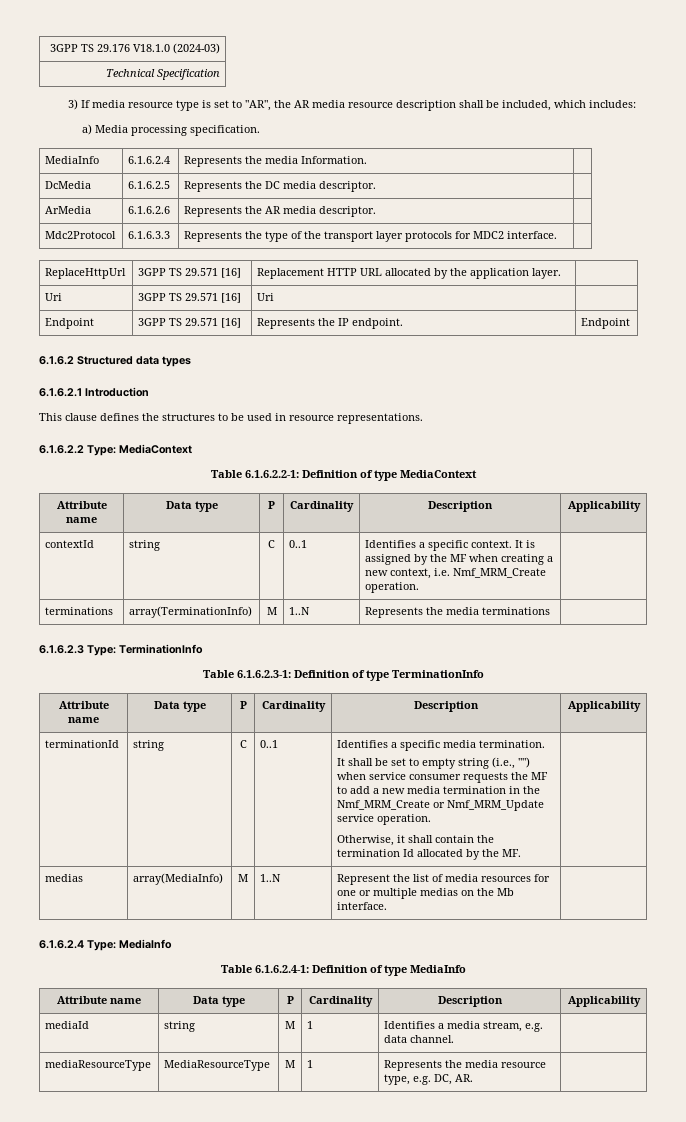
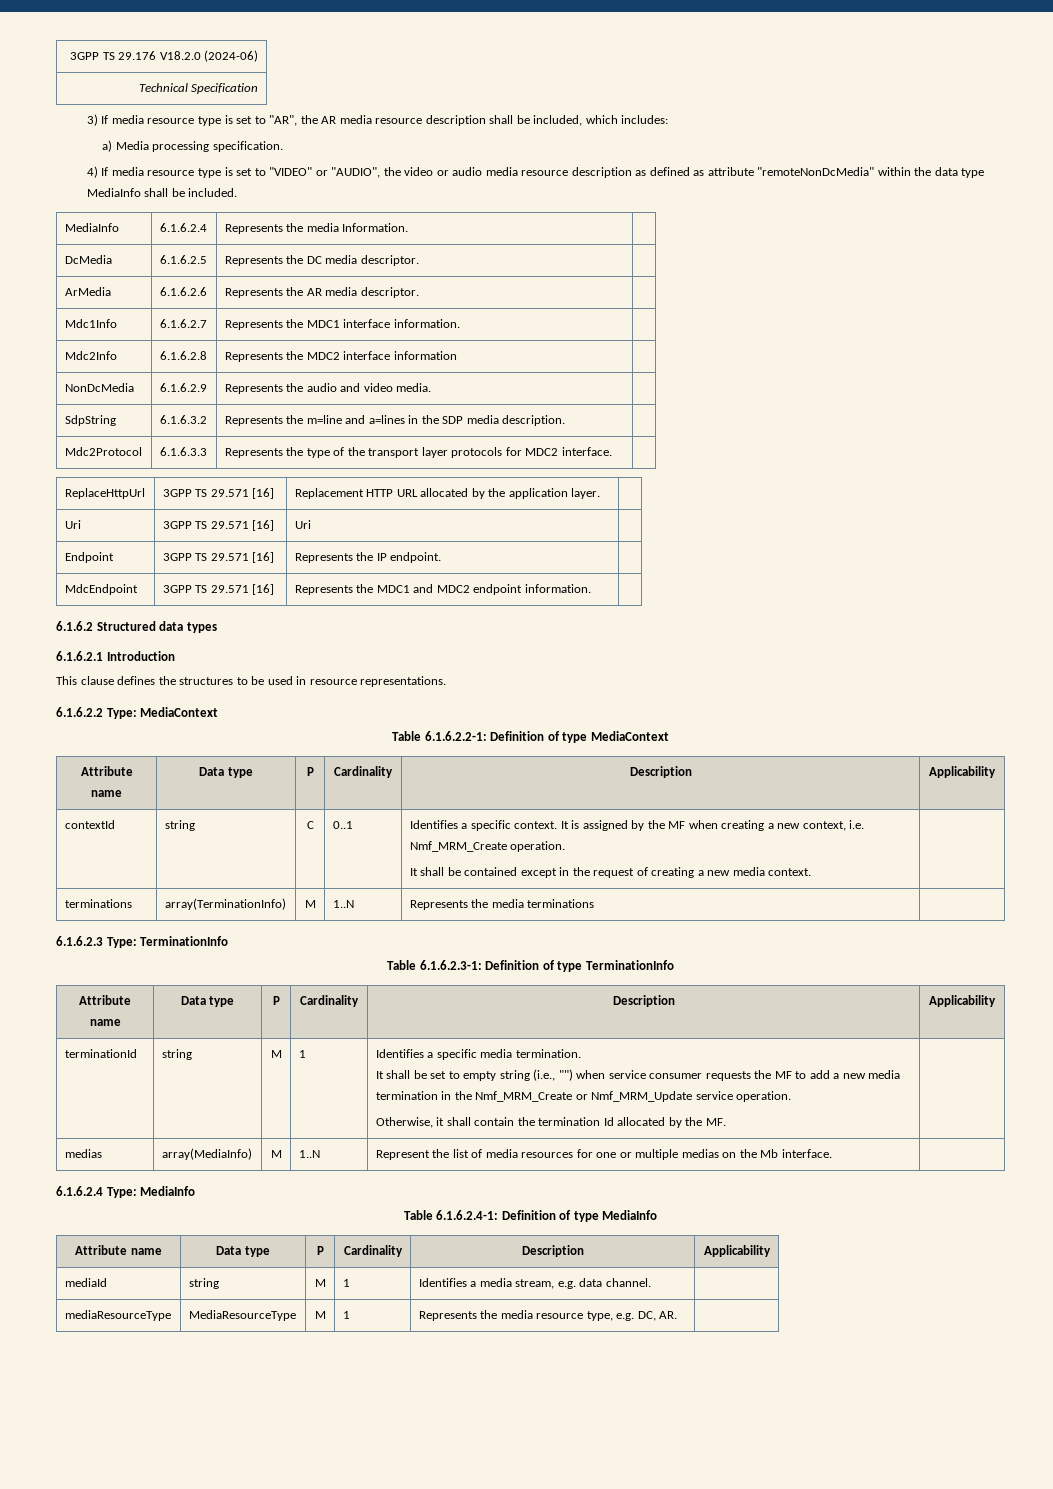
[132,43,220,54] V18.1.0 (2024-03) -> [159,50,259,62] V18.2.0 (2024-06)
(261, 130) none -> [86,166,985,178] [86,188,238,197] // 4) If media resource type is set to "VIDEO" or "AUDIO", the video or audio media resource description as defined as attribute "remoteNonDcMedia" within the data type MediaInfo shall be included.
(377, 211) none -> [64,319,117,328] [159,319,207,328] [224,319,460,330] [64,351,117,360] [159,351,207,360] [224,351,457,362] [64,383,134,392] [159,383,207,392] [224,383,432,394] [64,415,116,426] [159,415,207,424] [224,415,566,426] // Mdc1Info | 6.1.6.2.7 | Represents the MDC1 interface information. | // Mdc2Info | 6.1.6.2.8 | Represents the MDC2 interface information | // NonDcMedia | 6.1.6.2.9 | Represents the audio and video media. | // SdpString | 6.1.6.3.2 | Represents the m=line and a=lines in the SDP media description. |
[581,318,631,329] Endpoint -> [64,584,138,595] [162,584,275,595] [294,584,591,595] // MdcEndpoint | 3GPP TS 29.571 [16] | Represents the MDC1 and MDC2 endpoint information. |
(420, 587) none -> [409,867,812,878] // It shall be contained except in the request of creating a new media context.
[239,740,247,748] [260,740,279,748] C | 0..1 -> [270,1050,282,1058] [298,1050,306,1058] M | 1

